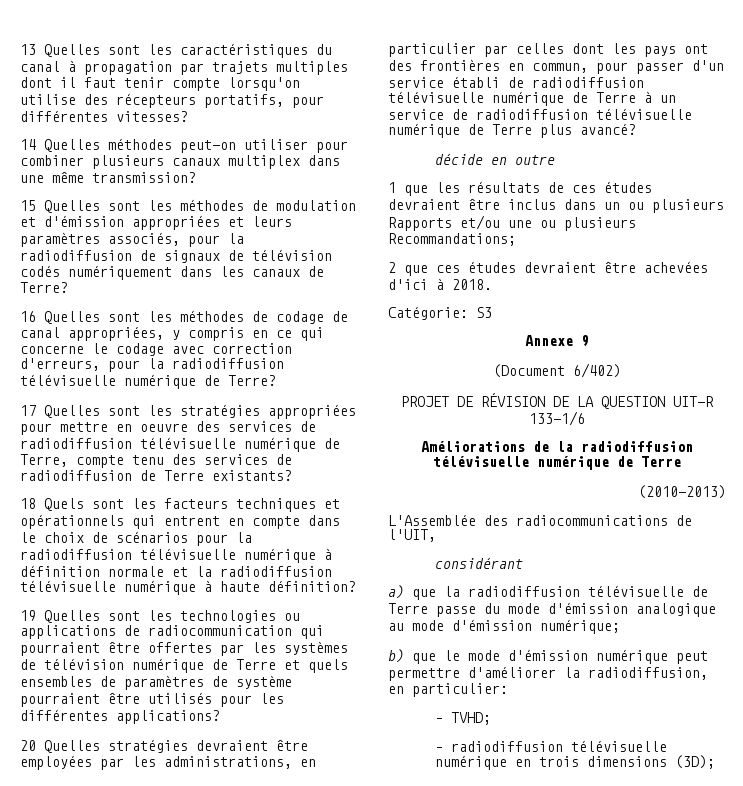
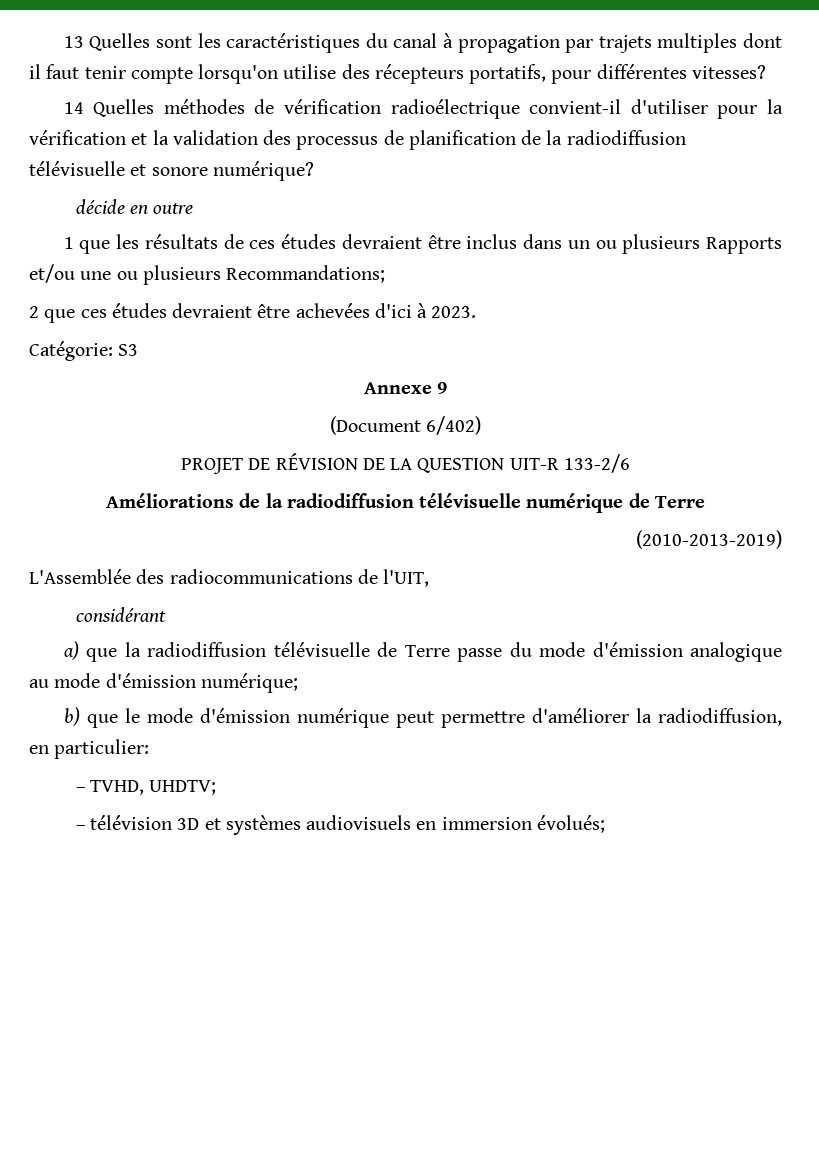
[180,139,348,153] [20,155,340,169] [20,171,196,183] [20,199,356,213] [20,215,292,230] [20,232,244,247] [20,249,332,263] [20,265,324,280] [20,282,68,293] [20,310,348,324] [20,326,324,341] [20,343,292,356] [20,358,284,372] [20,374,276,389] [20,404,356,419] [20,421,316,435] [20,437,340,452] [20,454,292,468] [20,470,292,481] [20,498,340,512] [20,514,340,529] [20,531,252,546] [20,548,332,563] [20,565,332,577] [20,580,356,595] [20,610,300,623] [20,625,324,639] [20,641,348,656] [20,658,348,673] [20,675,292,690] [20,692,284,707] [20,709,220,724] [20,739,308,753] [20,755,316,770] [388,43,708,57] [388,59,724,74] [388,76,644,88] [388,91,676,106] [388,108,692,120] [388,123,636,138] peut-on utiliser pour combiner plusieurs canaux multiplex dans une même transmission? // 15 Quelles sont les méthodes de modulation et d'émission appropriées et leurs paramètres associés, pour la radiodiffusion de signaux de télévision codés numériquement dans les canaux de Terre? // 16 Quelles sont les méthodes de codage de canal appropriées, y compris en ce qui concerne le codage avec correction d'erreurs, pour la radiodiffusion télévisuelle numérique de Terre? // 17 Quelles sont les stratégies appropriées pour mettre en oeuvre des services de radiodiffusion télévisuelle numérique de Terre, compte tenu des services de radiodiffusion de Terre existants? // 18 Quels sont les facteurs techniques et opérationnels qui entrent en compte dans le choix de scénarios pour la radiodiffusion télévisuelle numérique à définition normale et la radiodiffusion télévisuelle numérique à haute définition? // 19 Quelles sont les technologies ou applications de radiocommunication qui pourraient être offertes par les systèmes de télévision numérique de Terre et quels ensembles de paramètres de système pourraient être utilisés pour les différentes applications? // 20 Quelles stratégies devraient être employées par les administrations, en particulier par celles dont les pays ont des frontières en commun, pour passer d'un service établi de radiodiffusion télévisuelle numérique de Terre à un service de radiodiffusion télévisuelle numérique de Terre plus avancé? -> [254,99,784,119] [29,130,686,150] [29,161,314,181] de vérification radioélectrique convient-il d'utiliser pour la vérification et la validation des processus de planification de la radiodiffusion télévisuelle et sonore numérique?
[452,279,492,290] 2018. -> [431,306,477,318] 2023.
[529,411,585,426] 133-1/6 -> [563,454,630,473] 133-2/6
[638,485,726,499] (2010-2013) -> [636,530,782,549] (2010-2013-2019)
[450,712,491,725] [434,740,667,752] [434,755,715,770] TVHD; // – radiodiffusion télévisuelle numérique en trois dimensions (3D); -> [90,780,217,795] [75,815,605,835] TVHD, UHDTV; // – télévision 3D et systèmes audiovisuels en immersion évolués;

